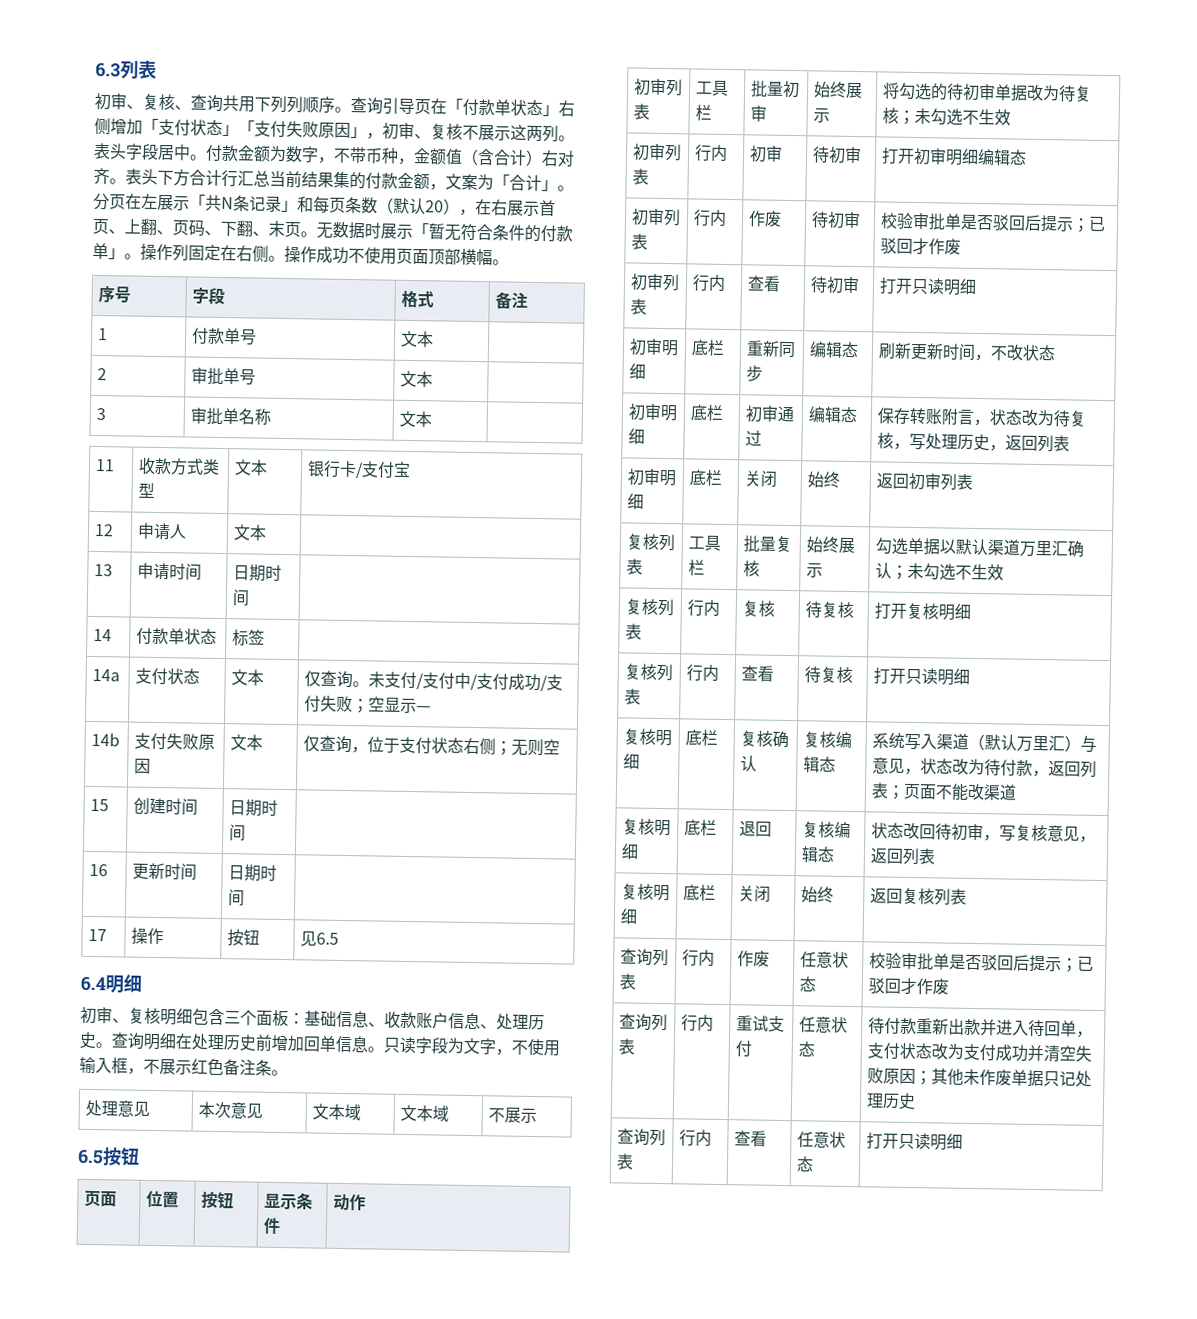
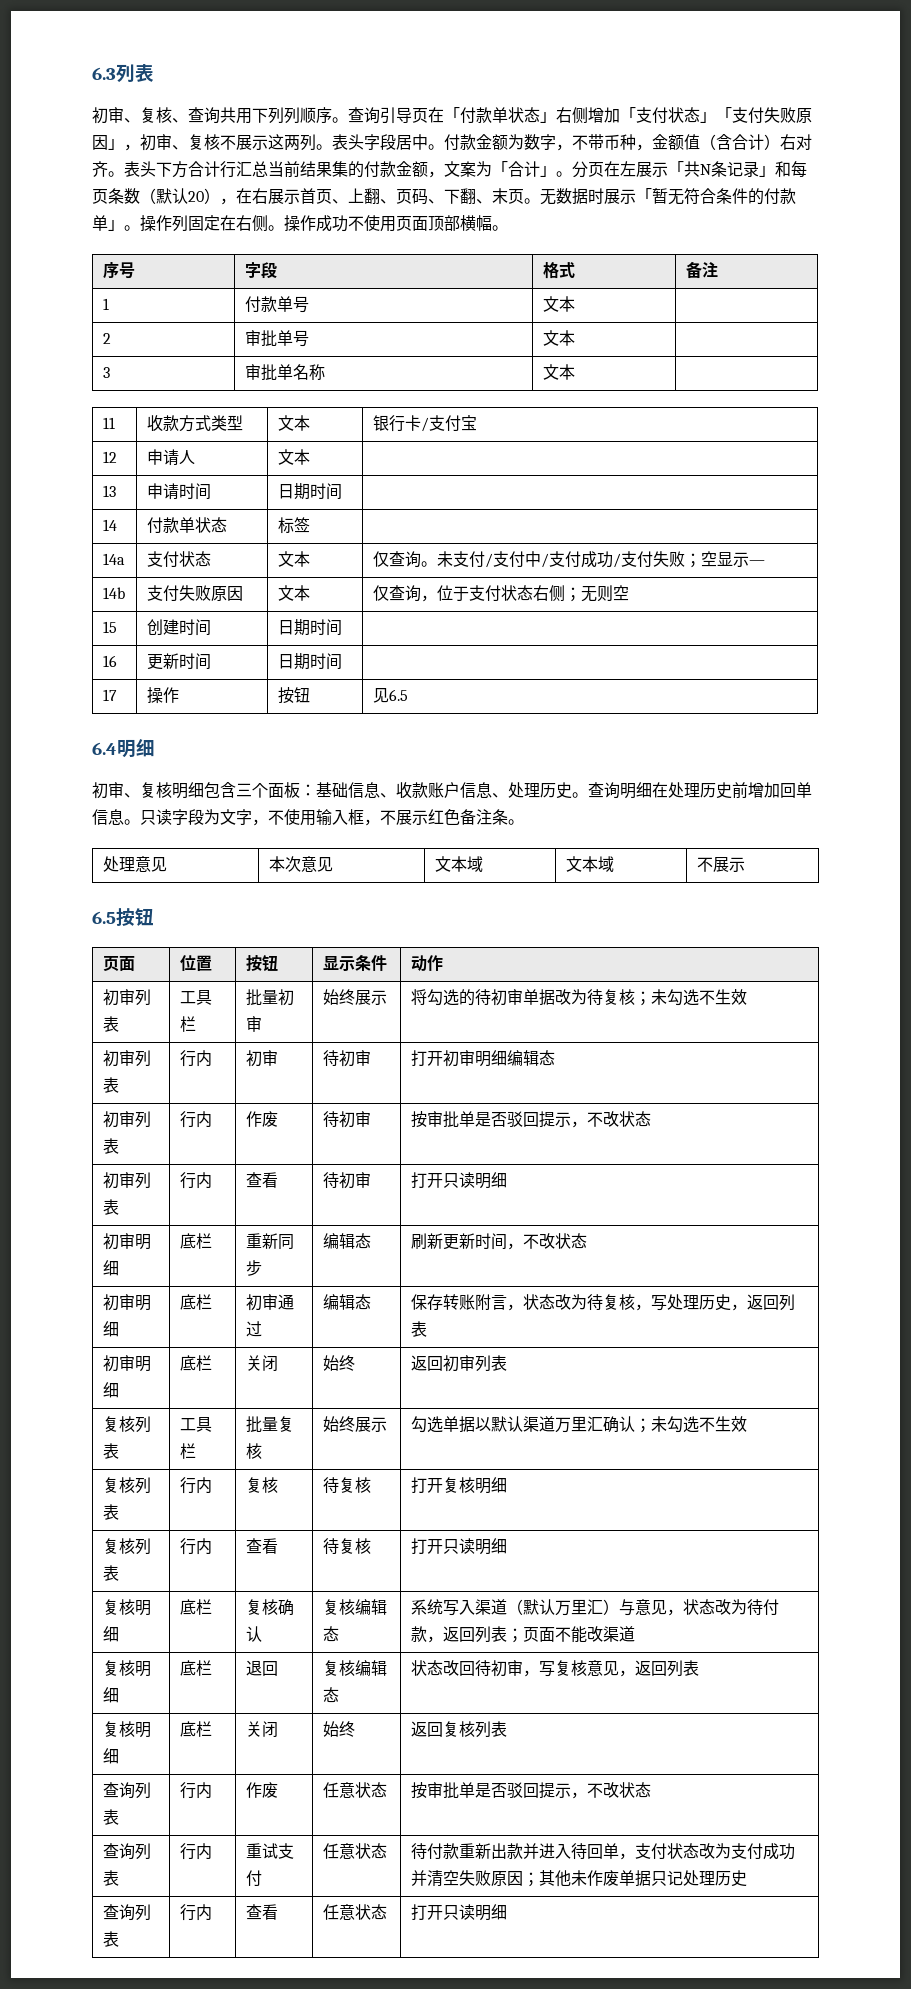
[880,212,1107,233] [880,237,962,255] 校验审批单是否驳回后提示；已驳回才作废 -> [410,1111,651,1128] 按审批单是否驳回提示，不改状态
[869,952,1095,973] [868,977,950,995] 校验审批单是否驳回后提示；已驳回才作废 -> [410,1782,651,1799] 按审批单是否驳回提示，不改状态

